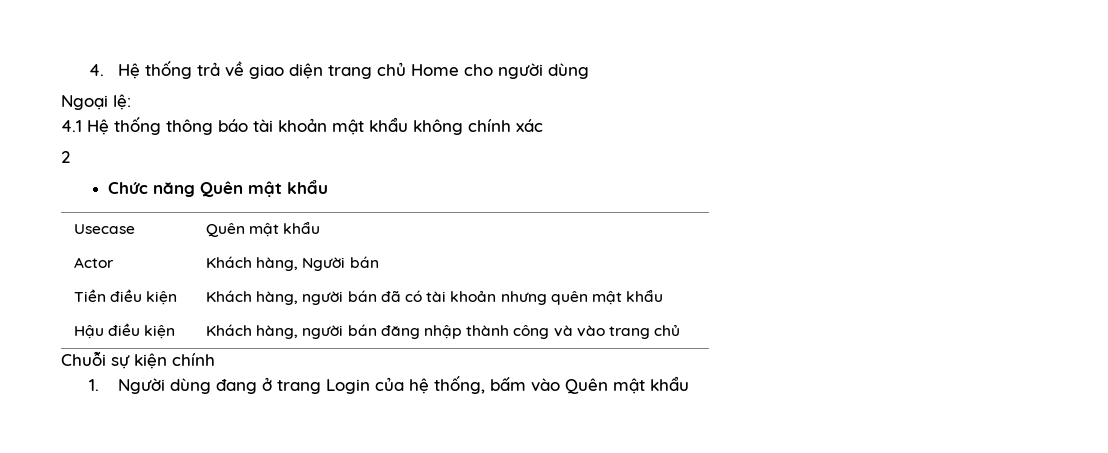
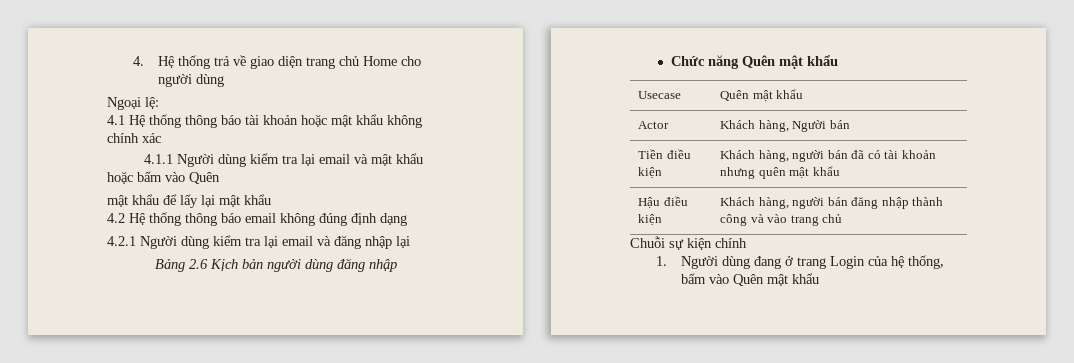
(327, 125) none -> [301,114,327,127] hoặc
[61,151,70,163] 2 -> [144,153,424,167] [107,171,220,184] [107,194,271,208] [107,212,407,226] [107,235,410,249] [154,258,397,272] 4.1.1 Người dùng kiểm tra lại email và mật khẩu hoặc bấm vào Quên // mật khẩu để lấy lại mật khẩu // 4.2 Hệ thống thông báo email không đúng định dạng // 4.2.1 Người dùng kiểm tra lại email và đăng nhập lại // Bảng 2.6 Kịch bản người dùng đăng nhập

